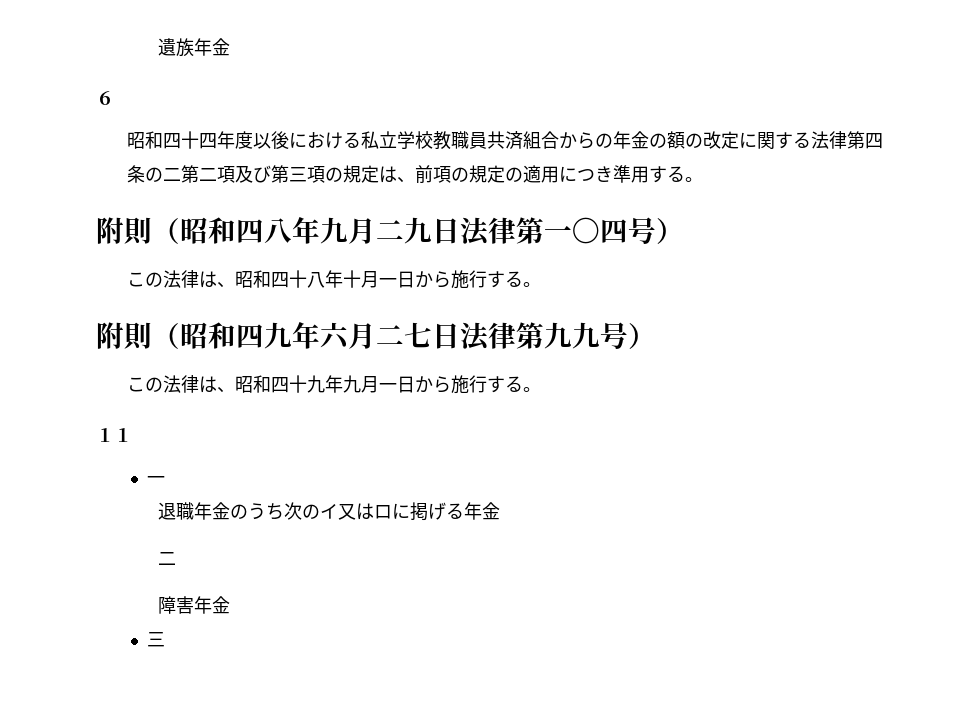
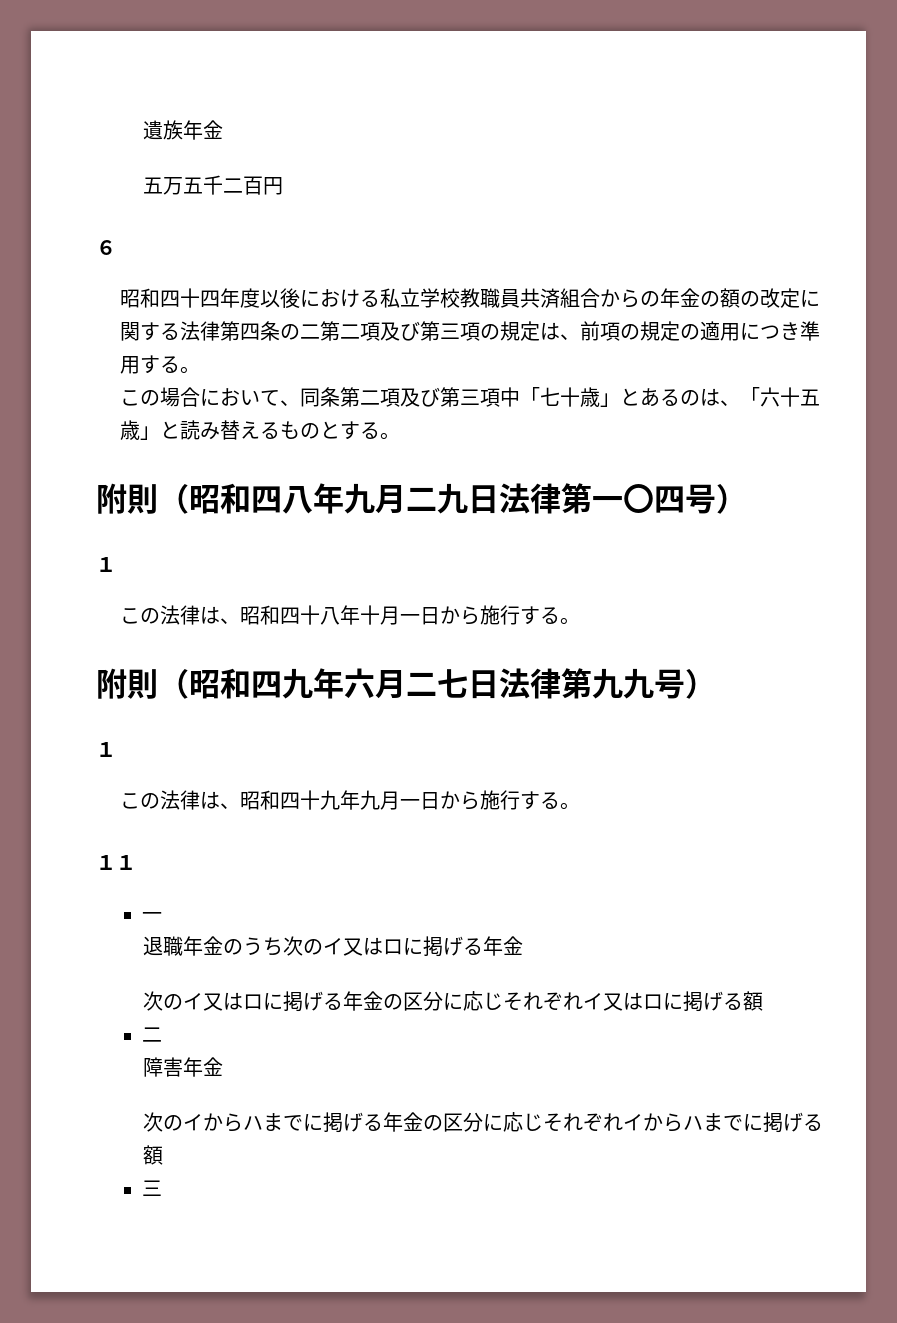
(230, 47) none -> [143,175,284,195] // 五万五千二百円
(703, 179) none -> [119,387,820,407] [119,420,400,440] // この場合において、同条第二項及び第三項中「七十歳」とあるのは、「六十五歳」と読み替えるものとする。
(684, 231) none -> [96,557,116,572] // １
(656, 336) none -> [96,742,116,757] // １
[157,552,176,565] [157,596,230,614] 二 // 障害年金 -> [143,991,764,1012] [141,1027,162,1042] [143,1057,224,1077] [143,1112,824,1133] [143,1145,164,1165] 次のイ又はロに掲げる年金の区分に応じそれぞれイ又はロに掲げる額 // 二 // 障害年金 // 次のイからハまでに掲げる年金の区分に応じそれぞれイからハまでに掲げる額

